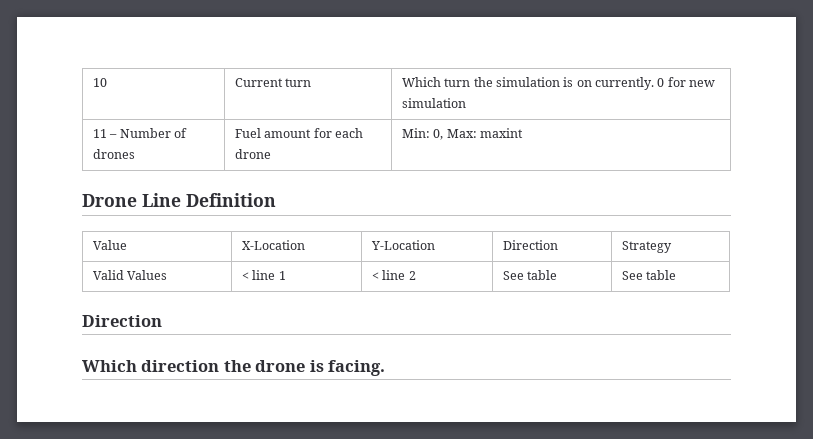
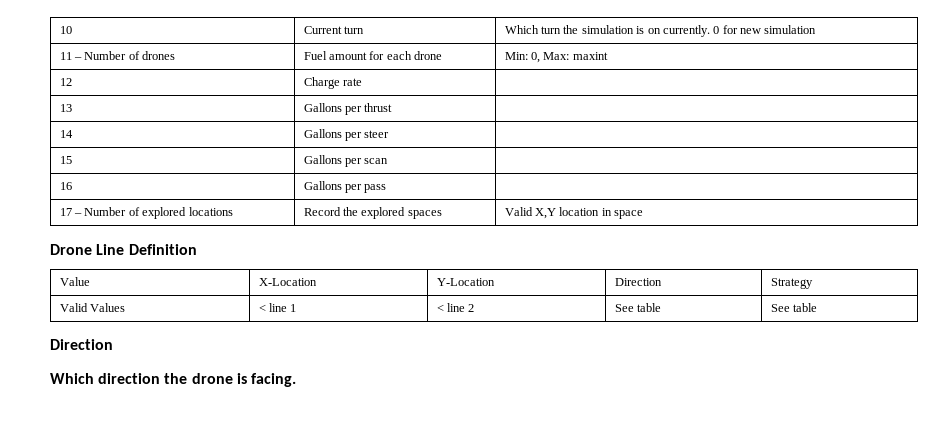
(523, 133) none -> [59,78,72,86] [303,77,362,89] [59,104,72,112] [303,103,393,115] [59,130,73,138] [303,129,390,141] [59,156,72,164] [303,155,389,167] [59,182,72,190] [303,181,387,193] [59,207,233,219] [303,207,442,219] [504,207,644,219] // 12 | Charge rate | // 13 | Gallons per thrust | // 14 | Gallons per steer | // 15 | Gallons per scan | // 16 | Gallons per pass | // 17 – Number of explored locations | Record the explored spaces | Valid X,Y location in space

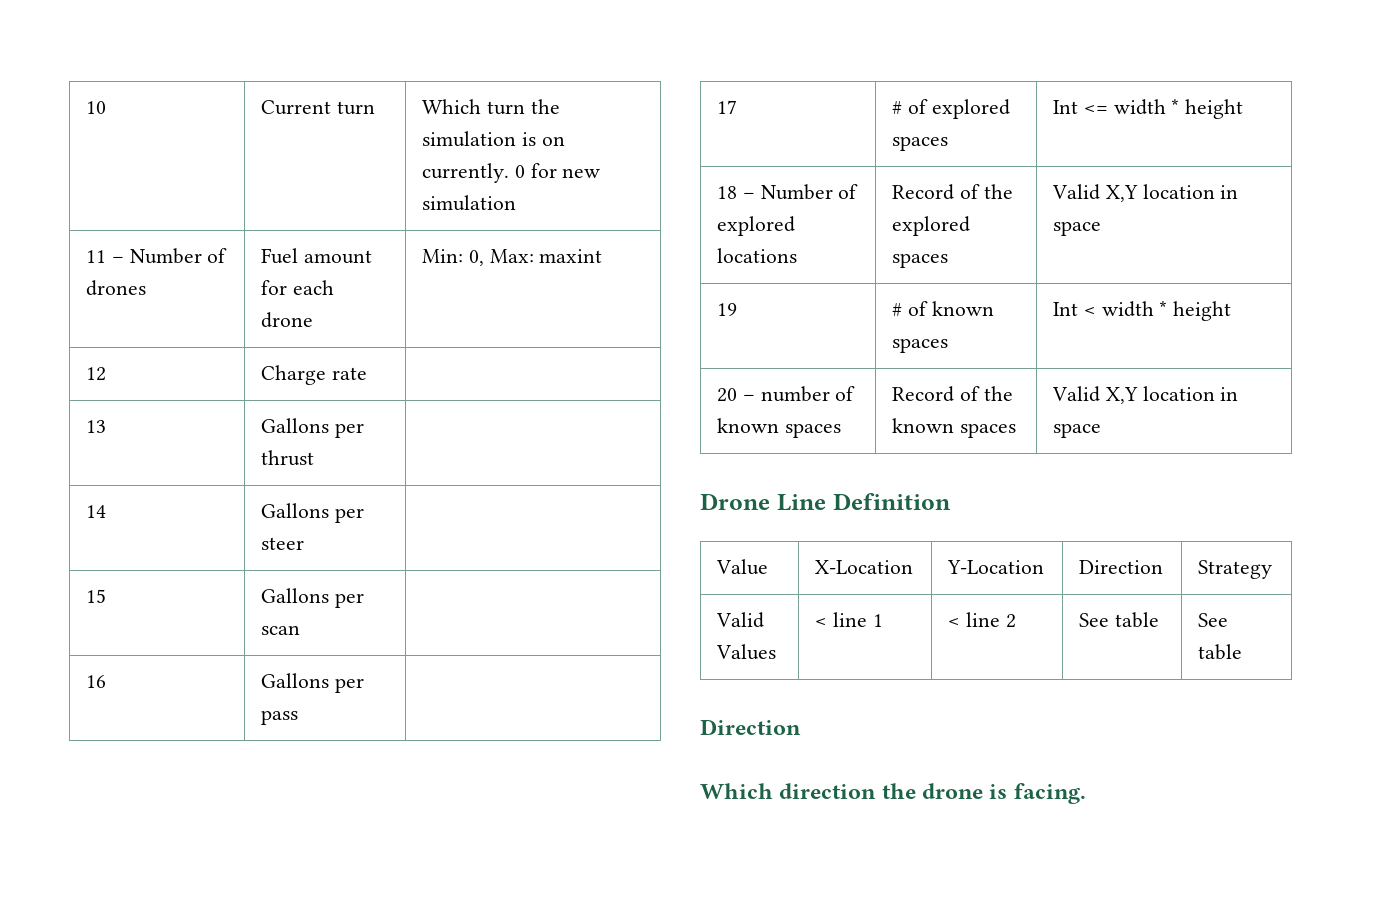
(72, 212) none -> [892,99,1010,119] [892,136,949,151] [1053,99,1244,119] [717,186,738,199] | # of explored spaces | Int <= width * height // 18
(341, 211) none -> [959,184,980,199] of
(644, 214) none -> [717,303,738,316] [892,301,994,316] [892,338,949,353] [1053,301,1232,321] [717,386,856,402] [717,418,841,438] [892,386,1013,402] [892,418,1016,438] [1052,386,1239,404] [1053,423,1102,438] // 19 | # of known spaces | Int < width * height // 20 – number of known spaces | Record of the known spaces | Valid X,Y location in space

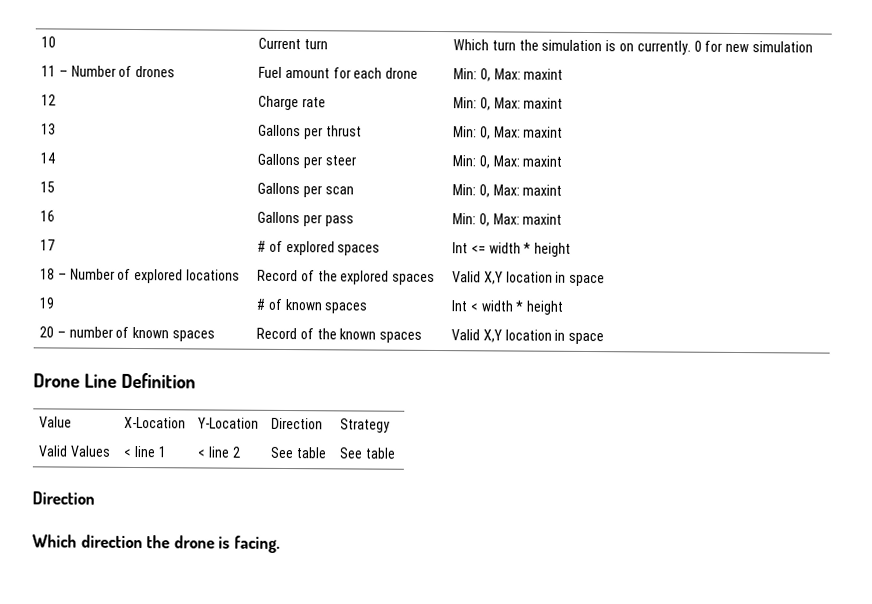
(367, 373) none -> [453,97,564,111] Min: 0, Max: maxint
(315, 458) none -> [453,126,564,140] Min: 0, Max: maxint
(305, 543) none -> [452,155,563,169] Min: 0, Max: maxint
(301, 630) none -> [452,184,563,198] Min: 0, Max: maxint
(299, 717) none -> [452,213,563,227] Min: 0, Max: maxint

